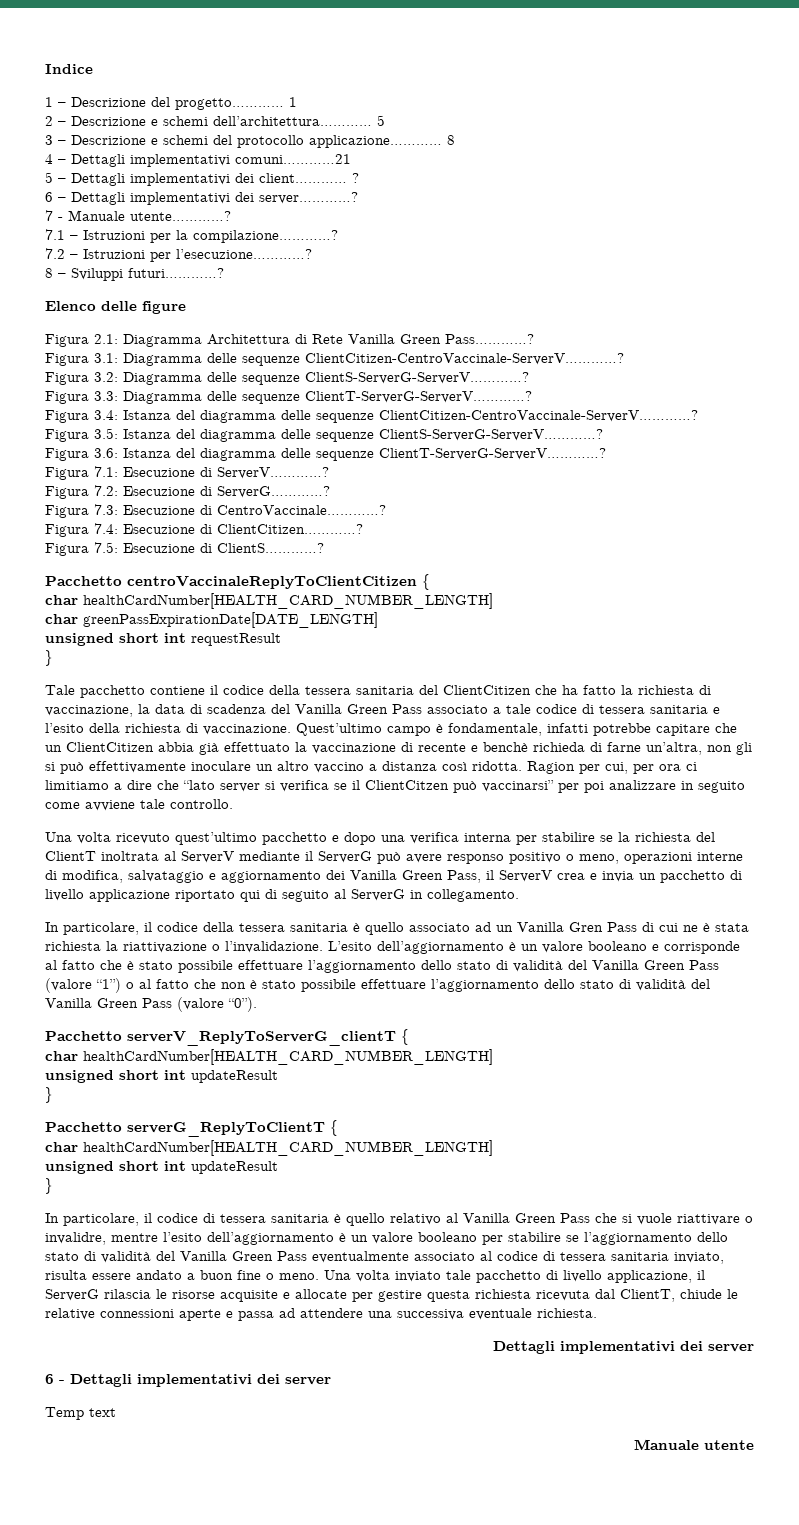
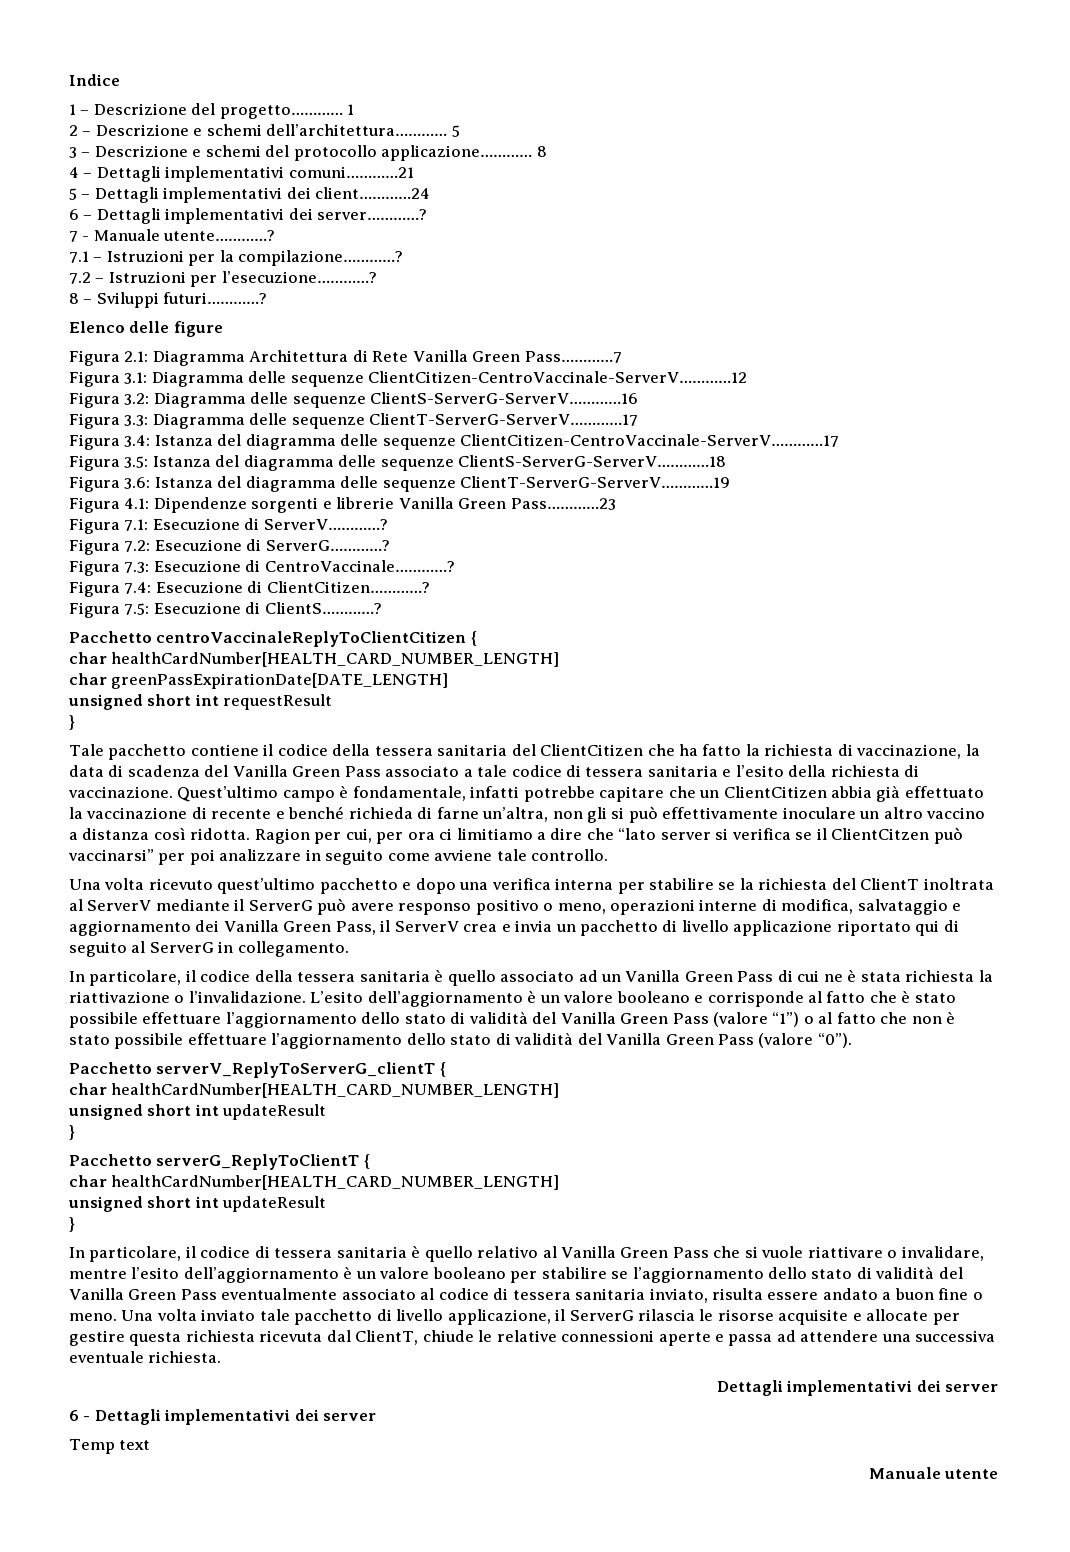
[259,173,359,183] client………… ? -> [315,187,431,199] client…………24
[445,334,534,344] Pass…………? -> [524,351,622,363] Pass…………7
[305,353,624,365] ClientCitizen-CentroVaccinale-ServerV…………? -> [368,371,748,383] ClientCitizen-CentroVaccinale-ServerV…………12
[305,372,529,384] ClientS-ServerG-ServerV…………? -> [370,392,639,404] ClientS-ServerG-ServerV…………16
[305,391,532,403] ClientT-ServerG-ServerV…………? -> [369,413,639,426] ClientT-ServerG-ServerV…………17
[379,410,698,422] ClientCitizen-CentroVaccinale-ServerV…………? -> [460,434,840,447] ClientCitizen-CentroVaccinale-ServerV…………17
[379,429,603,441] ClientS-ServerG-ServerV…………? -> [458,455,727,467] ClientS-ServerG-ServerV…………18
[379,448,606,460] ClientT-ServerG-ServerV…………? -> [460,476,731,488] [69,497,616,513] ClientT-ServerG-ServerV…………19 // Figura 4.1: Dipendenze sorgenti e librerie Vanilla Green Pass…………23
[483,742,528,752] benchè -> [288,806,345,819] benché
[569,922,603,932] Gren -> [684,971,733,982] Green
[45,1232,106,1245] invalidre, -> [901,1246,984,1261] invalidare,

